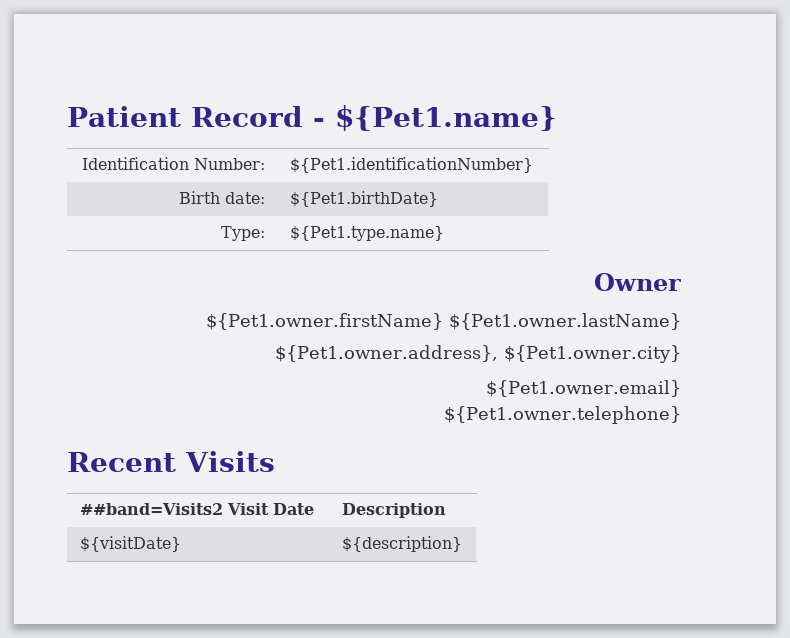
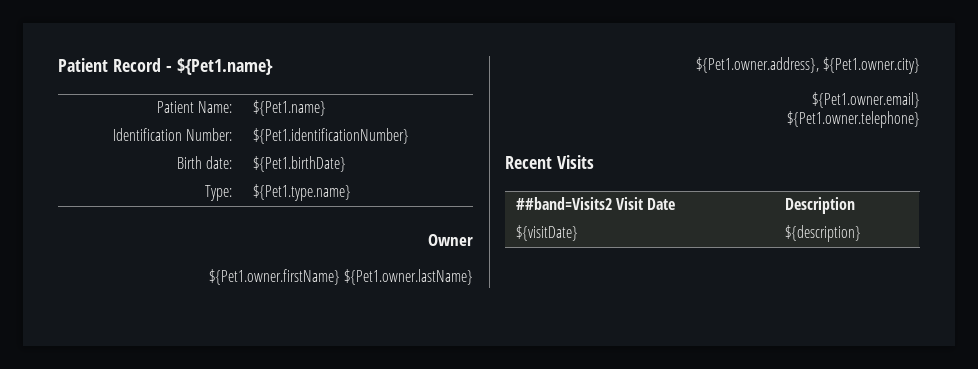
(557, 118) none -> [157,101,233,113] [252,100,326,116] // Patient Name: | ${Pet1.name}

